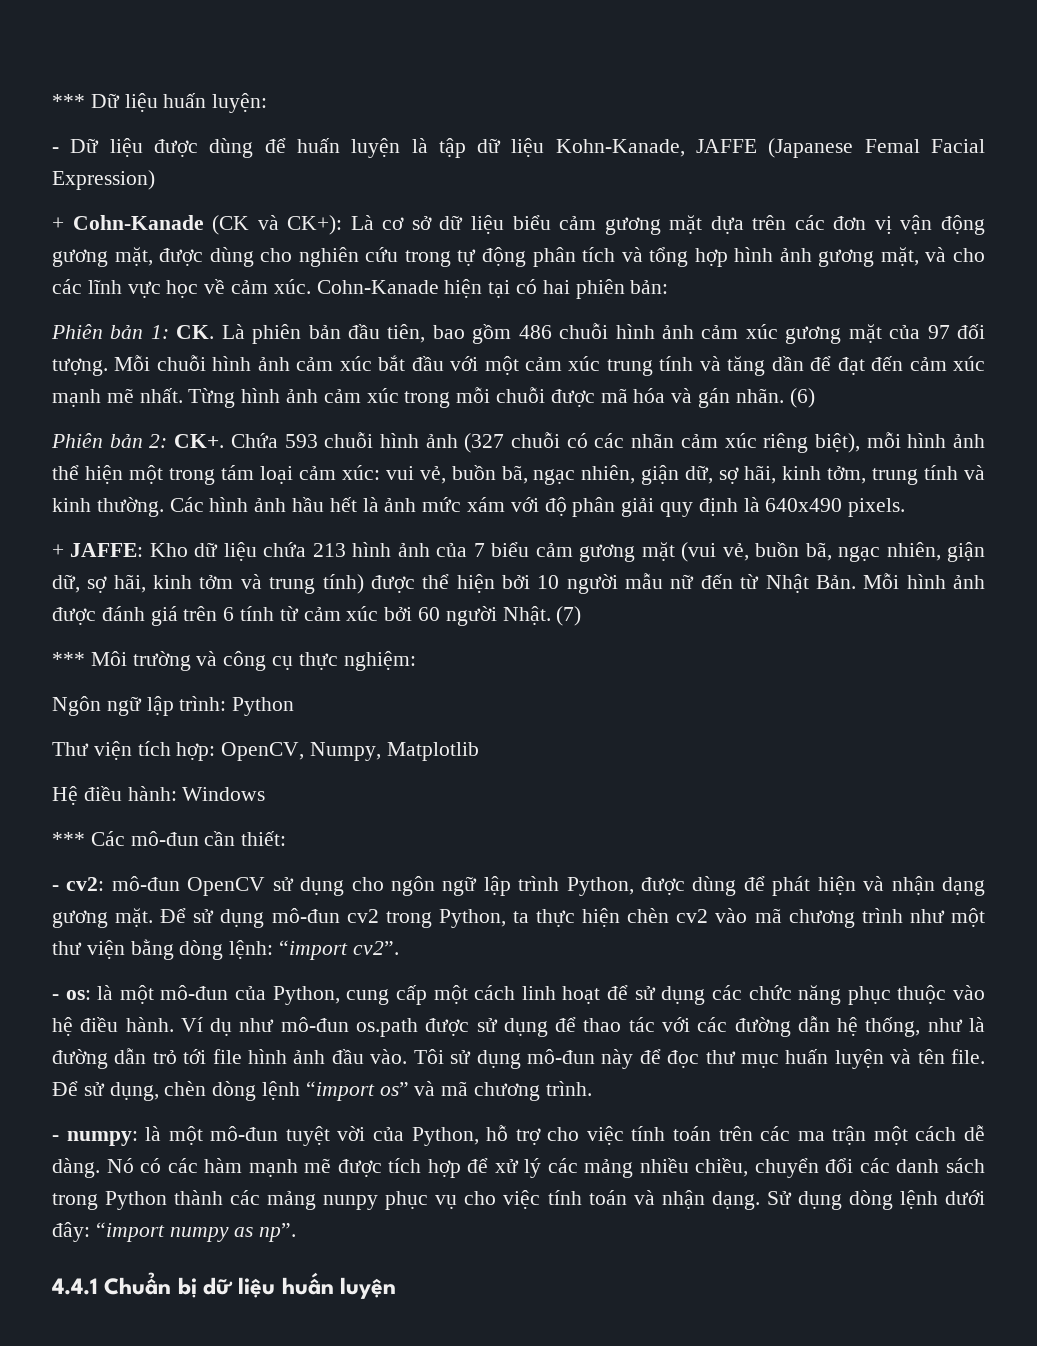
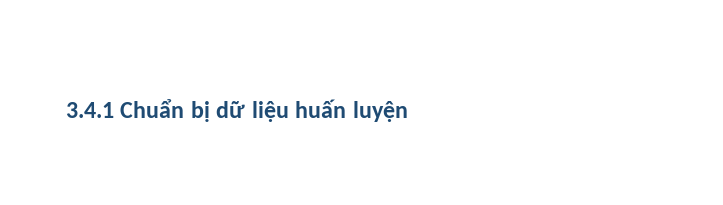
[52,93,268,113] [52,138,985,158] [52,170,155,190] [52,215,985,235] [52,247,985,267] [52,279,669,299] [51,323,986,344] [52,355,986,376] [52,387,815,408] [51,432,986,453] [52,465,986,485] [52,497,906,517] [52,542,986,562] [52,573,986,594] [52,606,582,626] [52,651,416,671] [52,696,295,716] [52,741,479,761] [52,786,266,805] [52,831,287,846] [52,876,986,896] [52,908,985,928] [52,939,399,960] [52,985,985,1005] [52,1016,986,1037] [52,1048,985,1069] [52,1081,592,1101] [52,1125,985,1146] [52,1158,985,1178] [52,1190,986,1210] [52,1222,297,1242] [52,1278,98,1295] *** Dữ liệu huấn luyện: // - Dữ liệu được dùng để huấn luyện là tập dữ liệu Kohn-Kanade, JAFFE (Japanese Femal Facial Expression) // + Cohn-Kanade (CK và CK+): Là cơ sở dữ liệu biểu cảm gương mặt dựa trên các đơn vị vận động gương mặt, được dùng cho nghiên cứu trong tự động phân tích và tổng hợp hình ảnh gương mặt, và cho các lĩnh vực học về cảm xúc. Cohn-Kanade hiện tại có hai phiên bản: // Phiên bản 1: CK. Là phiên bản đầu tiên, bao gồm 486 chuỗi hình ảnh cảm xúc gương mặt của 97 đối tượng. Mỗi chuỗi hình ảnh cảm xúc bắt đầu với một cảm xúc trung tính và tăng dần để đạt đến cảm xúc mạnh mẽ nhất. Từng hình ảnh cảm xúc trong mỗi chuỗi được mã hóa và gán nhãn. (6) // Phiên bản 2: CK+. Chứa 593 chuỗi hình ảnh (327 chuỗi có các nhãn cảm xúc riêng biệt), mỗi hình ảnh thể hiện một trong tám loại cảm xúc: vui vẻ, buồn bã, ngạc nhiên, giận dữ, sợ hãi, kinh tởm, trung tính và kinh thường. Các hình ảnh hầu hết là ảnh mức xám với độ phân giải quy định là 640x490 pixels. // + JAFFE: Kho dữ liệu chứa 213 hình ảnh của 7 biểu cảm gương mặt (vui vẻ, buồn bã, ngạc nhiên, giận dữ, sợ hãi, kinh tởm và trung tính) được thể hiện bởi 10 người mẫu nữ đến từ Nhật Bản. Mỗi hình ảnh được đánh giá trên 6 tính từ cảm xúc bởi 60 người Nhật. (7) // *** Môi trường và công cụ thực nghiệm: // Ngôn ngữ lập trình: Python // Thư viện tích hợp: OpenCV, Numpy, Matplotlib // Hệ điều hành: Windows // *** Các mô-đun cần thiết: // - cv2: mô-đun OpenCV sử dụng cho ngôn ngữ lập trình Python, được dùng để phát hiện và nhận dạng gương mặt. Để sử dụng mô-đun cv2 trong Python, ta thực hiện chèn cv2 vào mã chương trình như một thư viện bằng dòng lệnh: “import cv2”. // - os: là một mô-đun của Python, cung cấp một cách linh hoạt để sử dụng các chức năng phục thuộc vào hệ điều hành. Ví dụ như mô-đun os.path được sử dụng để thao tác với các đường dẫn hệ thống, như là đường dẫn trỏ tới file hình ảnh đầu vào. Tôi sử dụng mô-đun này để đọc thư mục huấn luyện và tên file. Để sử dụng, chèn dòng lệnh “import os” và mã chương trình. // - numpy: là một mô-đun tuyệt vời của Python, hỗ trợ cho việc tính toán trên các ma trận một cách dễ dàng. Nó có các hàm mạnh mẽ được tích hợp để xử lý các mảng nhiều chiều, chuyển đổi các danh sách trong Python thành các mảng nunpy phục vụ cho việc tính toán và nhận dạng. Sử dụng dòng lệnh dưới đây: “import numpy as np”. // 4.4.1 -> [66,102,114,118] 3.4.1

